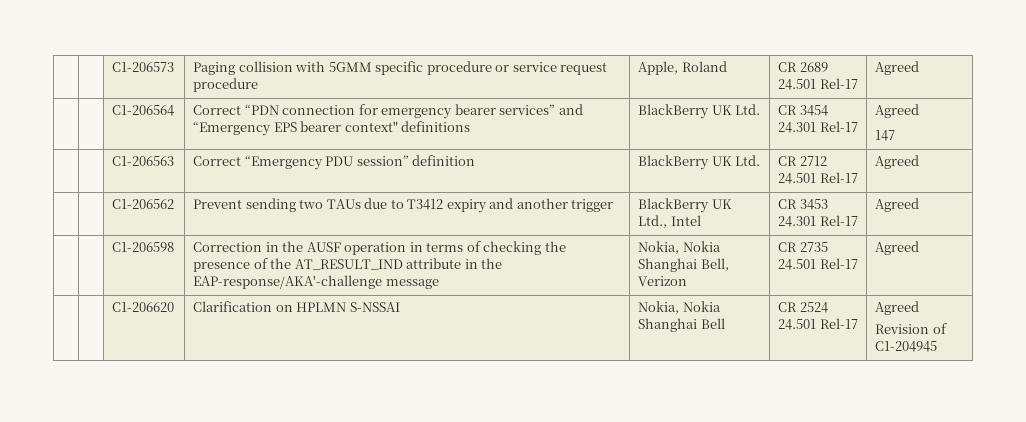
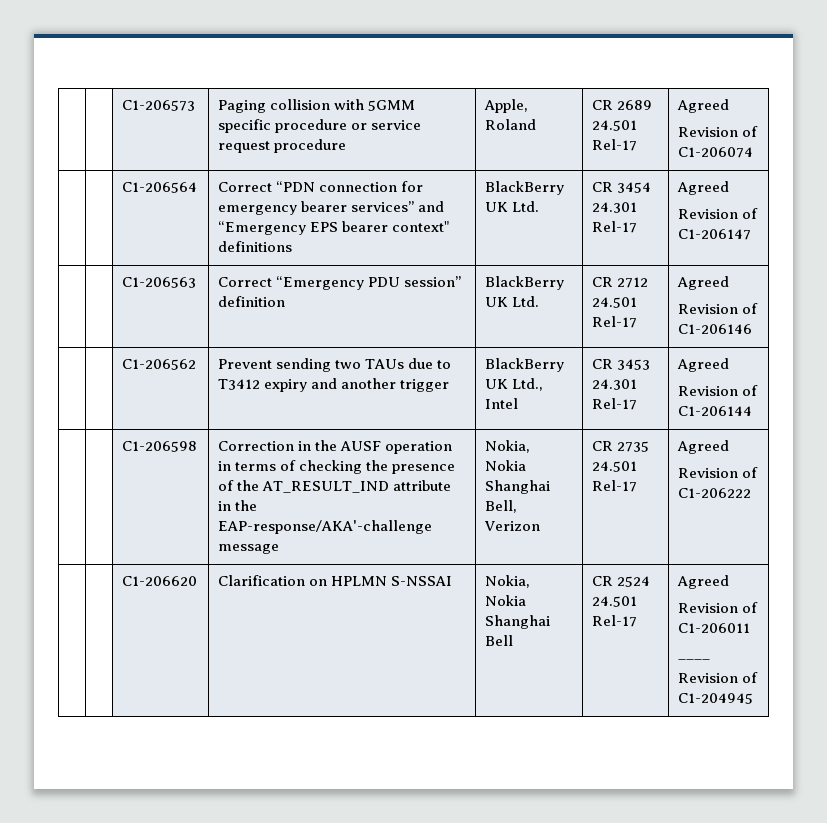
(919, 68) none -> [677,126,759,137] [677,147,753,158] // Revision of C1-206074
[874,130,895,141] 147 -> [677,208,759,219] [677,229,751,240] Revision of C1-206147
(919, 162) none -> [677,303,759,314] [677,324,752,334] // Revision of C1-206146
(919, 205) none -> [677,385,759,396] [677,406,752,416] // Revision of C1-206144
(919, 248) none -> [677,467,759,478] [677,488,751,498] // Revision of C1-206222
(919, 308) none -> [677,602,759,613] [677,623,750,633] [677,658,710,660] // Revision of C1-206011 // ____

